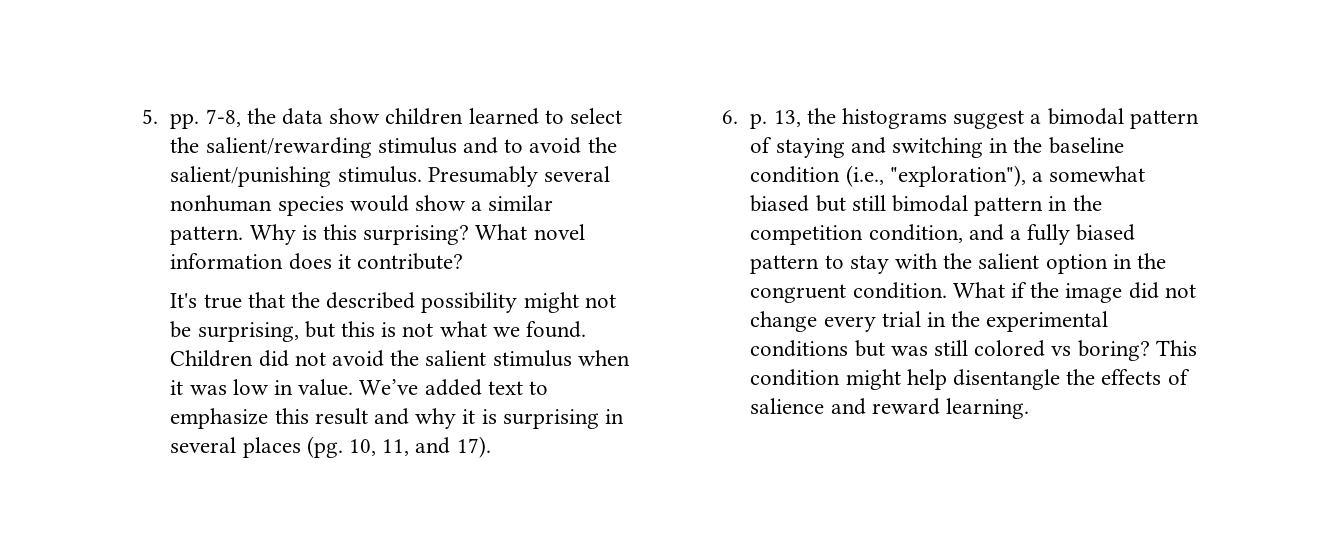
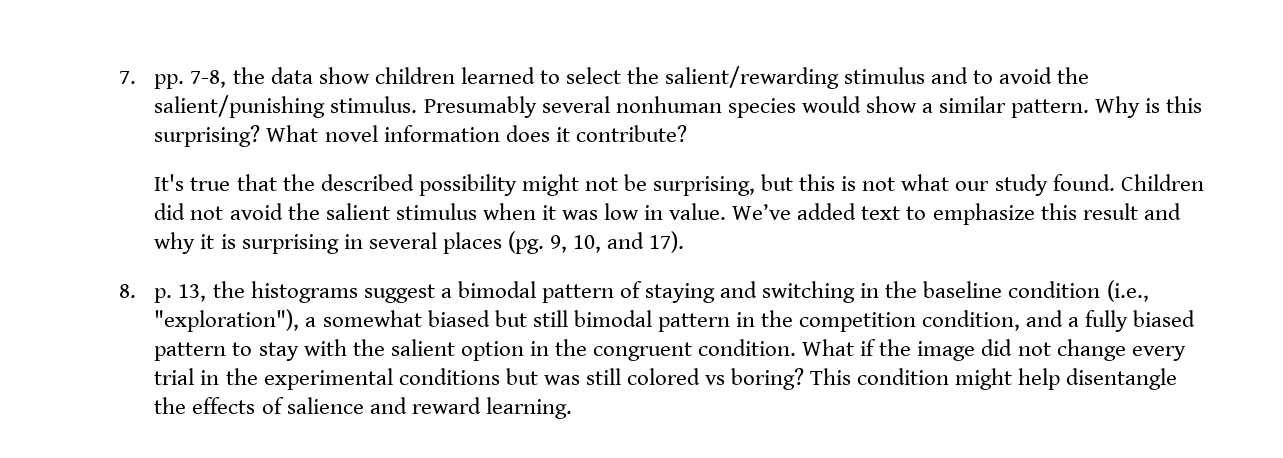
[142,109,159,124] 5. -> [119,71,137,84] 7.
[492,327,520,337] we -> [955,174,1048,196] our study
[349,439,410,456] 10, 11, -> [549,235,602,253] 9, 10,
[722,110,739,124] 6. -> [119,284,137,298] 8.

